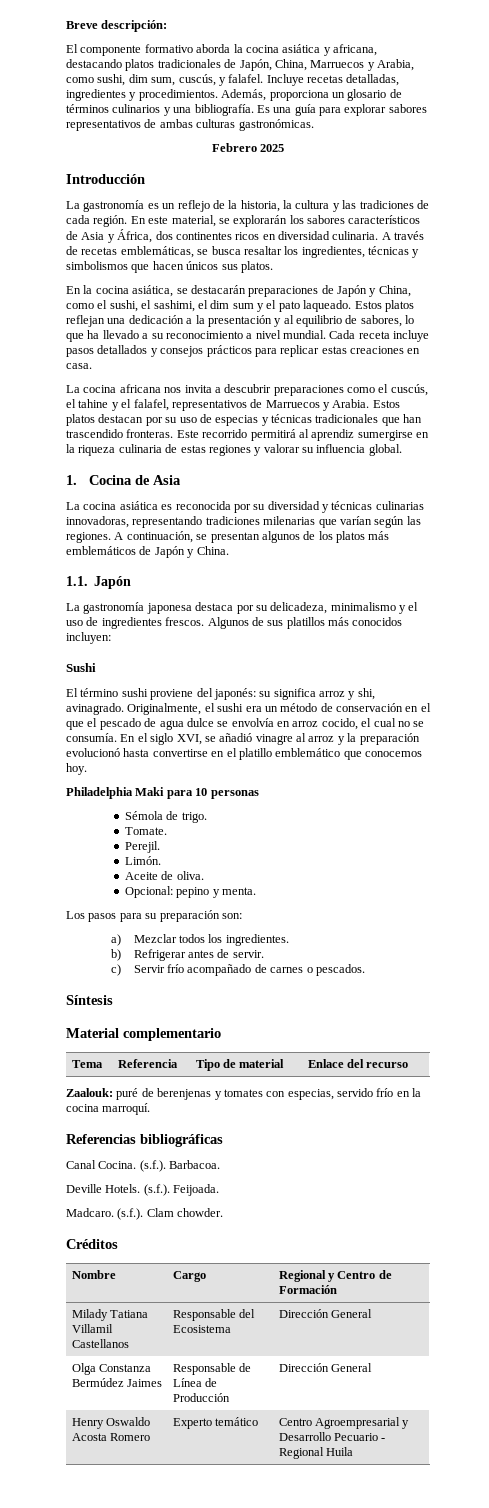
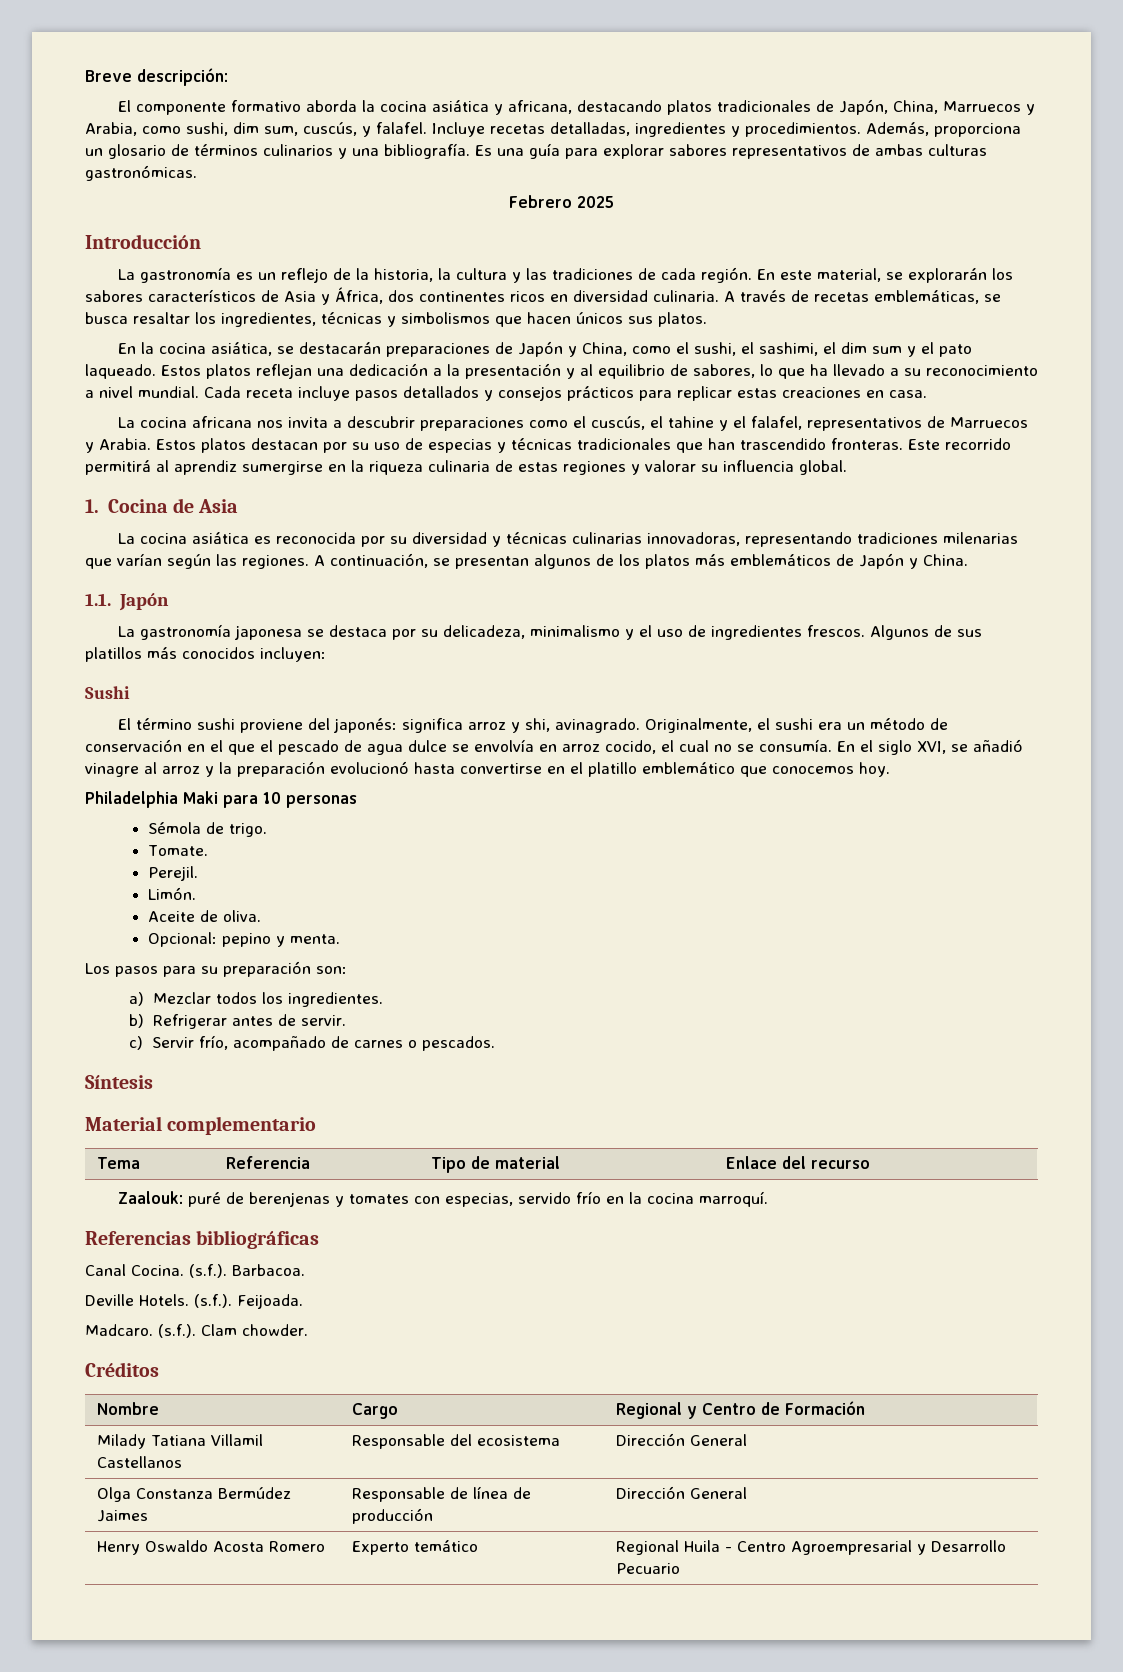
(192, 608) none -> [306,629,324,637] se
[259,691,272,697] su -> (397, 725) none
[166,964,184,973] frío -> [198,1035,228,1050] frío,
[172,1325,231,1333] Ecosistema -> [476,1435,560,1446] ecosistema
[172,1378,217,1387] [172,1393,230,1402] Línea de Producción -> [472,1486,531,1499] [351,1508,433,1524] línea de producción
(258, 1421) none -> [615,1540,732,1555] Regional Huila -
[381,1438,386,1441] [278,1447,353,1459] - Regional Huila -> (680, 1568) none

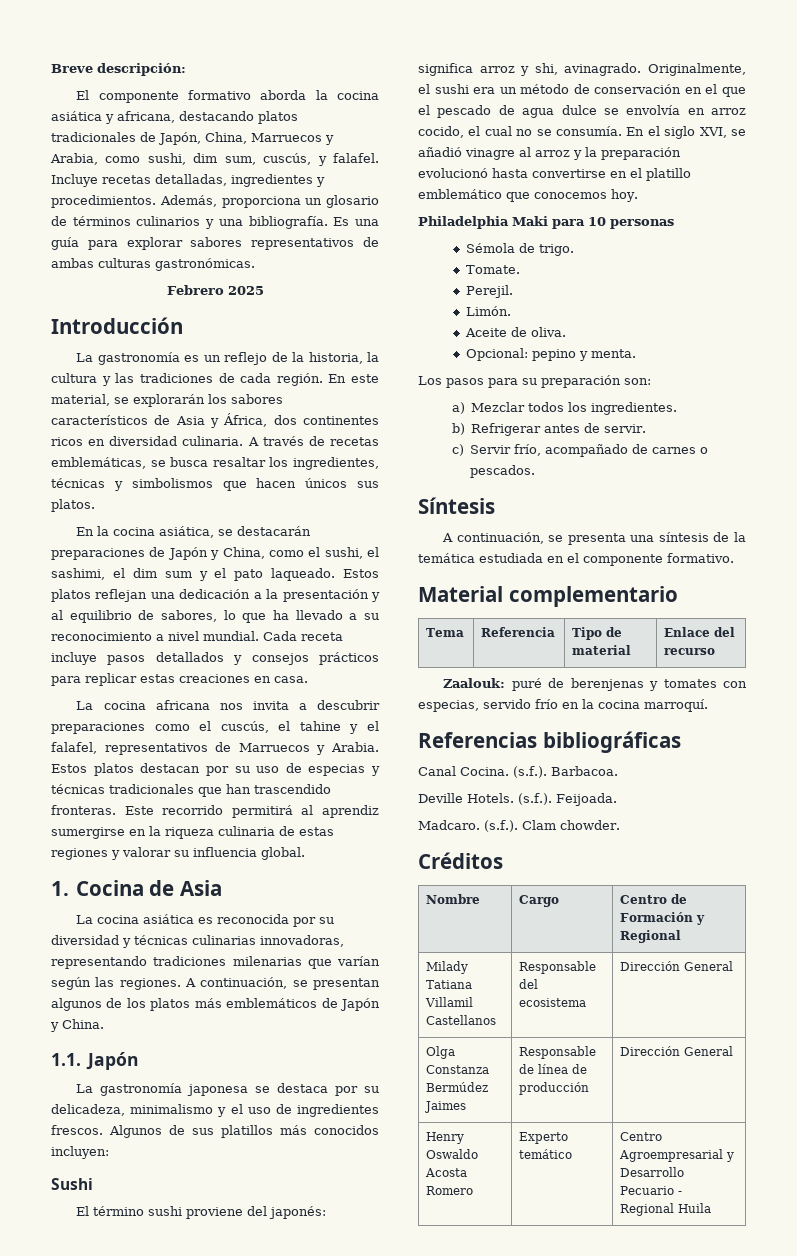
(153, 1082) none -> [442,532,746,545] [418,553,734,566] // A continuación, se presenta una síntesis de la temática estudiada en el componente formativo.
[615,1402,697,1419] Regional y -> (560, 901) none
(865, 1408) none -> [696,915,706,925] [620,930,682,943] y Regional
[615,1540,732,1555] Regional Huila - -> (573, 1154) none
(680, 1568) none -> [678,1191,683,1195] [620,1203,712,1216] - Regional Huila

